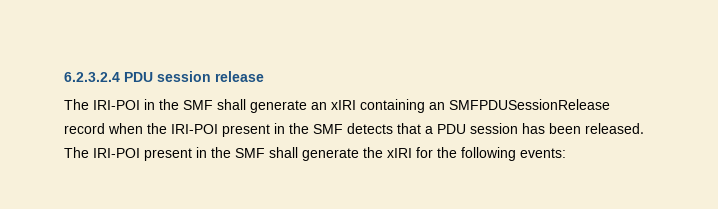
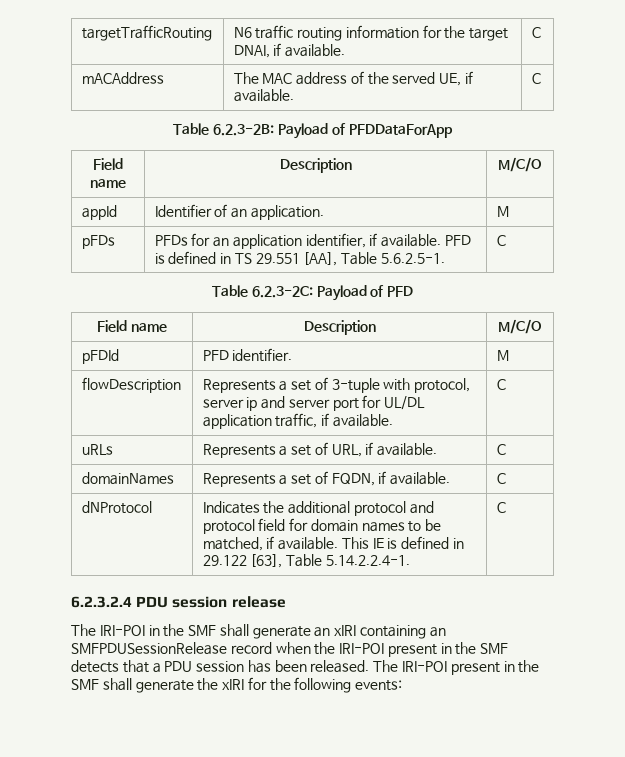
(64, 77) none -> [81,25,212,41] [233,25,509,41] [233,43,346,58] [531,27,541,38] [81,72,164,84] [233,71,474,86] [233,89,294,102] [531,73,541,84] [173,123,453,139] [93,158,123,170] [90,179,126,188] [279,158,352,173] [498,157,542,172] [81,205,117,220] [154,204,324,220] [496,206,509,217] [81,235,115,249] [154,233,472,249] [154,251,445,266] [496,235,506,246] [211,285,414,301] [97,320,167,332] [303,320,376,335] [498,319,542,334] [81,349,119,364] [202,348,293,362] [496,350,509,361] [81,377,181,393] [202,377,471,393] [202,395,426,411] [202,413,393,429] [496,379,506,390] [81,444,113,455] [202,442,438,458] [496,444,506,455] [81,472,174,485] [202,471,451,487] [496,473,506,484] [81,501,152,514] [202,501,434,516] [202,518,442,534] [202,536,465,551] [202,554,410,568] [496,502,506,513] targetTrafficRouting | N6 traffic routing information for the target DNAI, if available. | C // mACAddress | The MAC address of the served UE, if available. | C // Table 6.2.3-2B: Payload of PFDDataForApp // Field name | Description | M/C/O // appId | Identifier of an application. | M // pFDs | PFDs for an application identifier, if available. PFD is defined in TS 29.551 [AA], Table 5.6.2.5-1. | C // Table 6.2.3-2C: Payload of PFD // Field name | Description | M/C/O // pFDId | PFD identifier. | M // flowDescription | Represents a set of 3-tuple with protocol, server ip and server port for UL/DL application traffic, if available. | C // uRLs | Represents a set of URL, if available. | C // domainNames | Represents a set of FQDN, if available. | C // dNProtocol | Indicates the additional protocol and protocol field for domain names to be matched, if available. This IE is defined in 29.122 [63], Table 5.14.2.2.4-1. | C //

